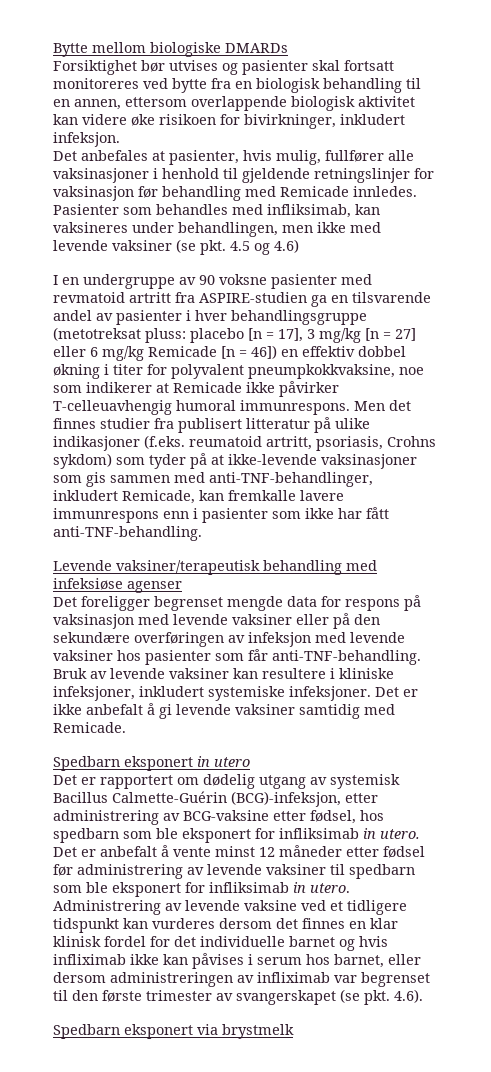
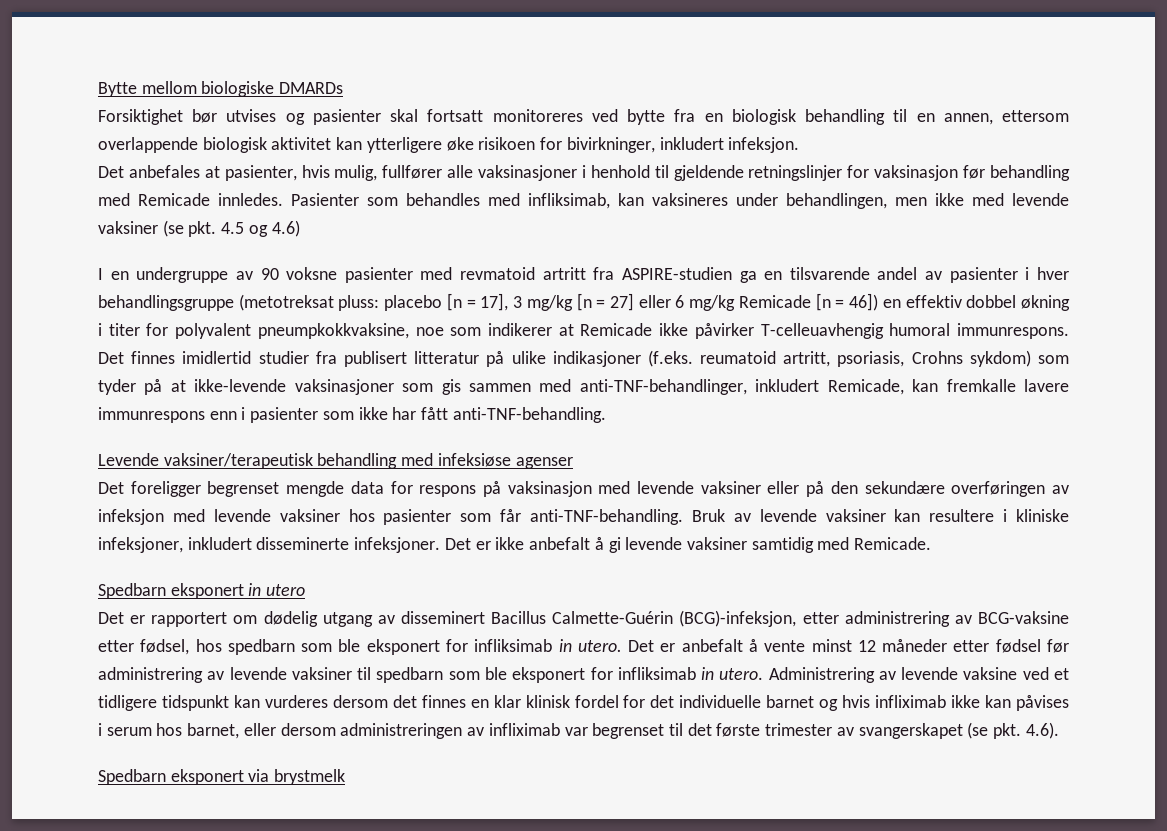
[82,114,127,125] videre -> [366,137,442,153] ytterligere
[354,400,411,411] [53,418,96,429] Men det finnes -> [98,351,252,364] Det finnes imidlertid
[208,686,285,701] systemiske -> [256,537,350,550] disseminerte
[330,774,400,789] systemisk -> [401,611,485,624] disseminert
[72,990,98,1001] den -> [687,723,712,736] det

